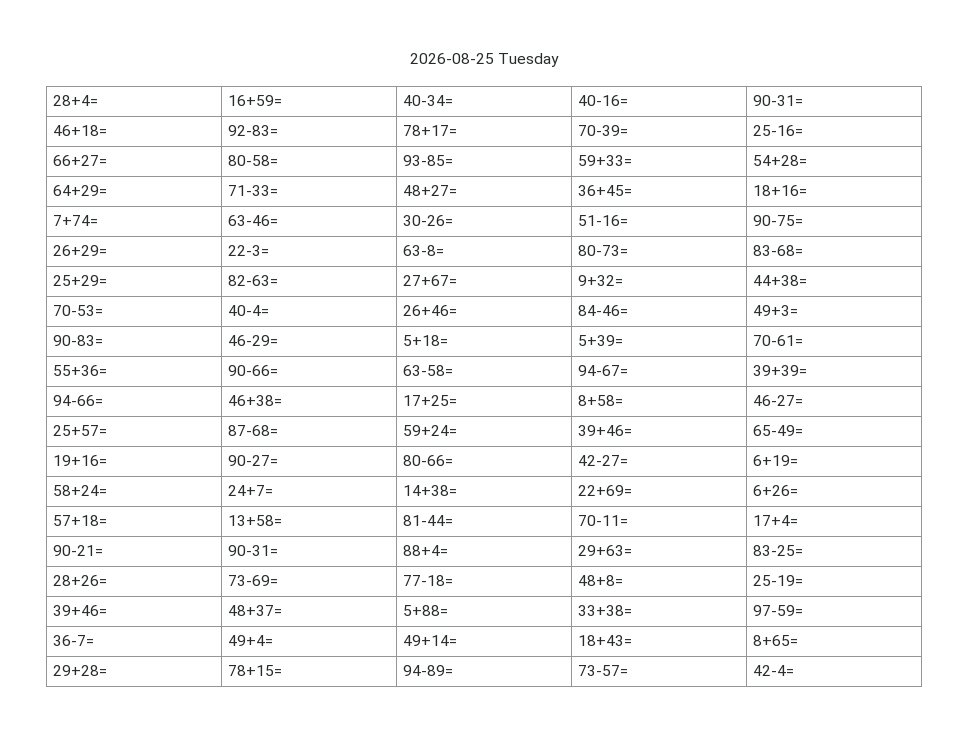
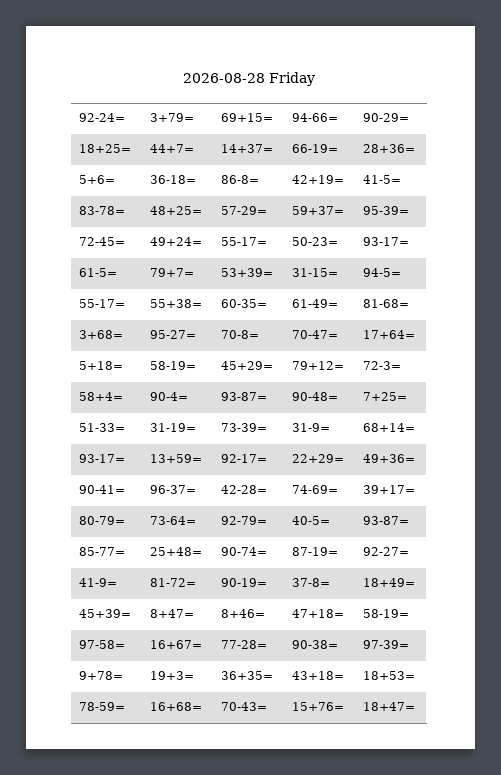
[409,53,560,67] [53,95,99,106] [228,95,283,106] [403,95,454,106] [578,95,629,106] [753,95,804,106] [53,125,108,136] [228,125,279,136] [403,125,458,136] [578,125,629,136] [753,125,804,136] [53,155,108,166] [228,155,279,166] [403,155,454,166] [578,155,633,166] [753,155,808,166] [53,185,108,196] [228,185,279,196] [403,185,458,196] [578,185,633,196] [753,185,808,196] [53,215,99,226] [228,215,279,226] [403,215,454,226] [578,215,629,226] [753,215,804,226] [53,245,108,256] [228,245,270,256] [403,245,445,256] [578,245,629,256] [753,245,804,256] [53,275,108,286] [228,275,279,286] [403,275,458,286] [578,275,624,286] [753,275,808,286] [53,305,104,316] [228,305,270,316] [403,305,458,316] [578,305,629,316] [753,305,799,316] [53,335,104,346] [228,335,279,346] [403,335,449,346] [578,335,624,346] [753,335,804,346] [53,365,108,376] [228,365,279,376] [403,365,454,376] [578,365,629,376] [753,365,808,376] [53,395,104,406] [228,395,283,406] [403,395,458,406] [578,395,624,406] [753,395,804,406] [53,425,108,436] [228,425,279,436] [403,425,458,436] [578,425,633,436] [753,425,804,436] [53,455,108,466] [228,455,279,466] [403,455,454,466] [578,455,629,466] [753,455,799,466] [53,485,108,496] [228,485,274,496] [403,485,458,496] [578,485,633,496] [753,485,799,496] [53,515,108,526] [228,515,283,526] [403,515,454,526] [578,515,629,526] [753,515,799,526] [53,545,104,556] [228,545,279,556] [403,545,449,556] [578,545,633,556] [753,545,804,556] [53,575,108,586] [228,575,279,586] [403,575,454,586] [578,575,624,586] [753,575,804,586] [53,605,108,616] [228,605,283,616] [403,605,449,616] [578,605,633,616] [753,605,804,616] [53,635,95,646] [228,635,274,646] [403,635,458,646] [578,635,633,646] [753,635,799,646] [53,665,108,676] [228,665,283,676] [403,665,454,676] [578,665,629,676] [753,665,795,676] 2026-08-25 Tuesday // 28+4= | 16+59= | 40-34= | 40-16= | 90-31= // 46+18= | 92-83= | 78+17= | 70-39= | 25-16= // 66+27= | 80-58= | 93-85= | 59+33= | 54+28= // 64+29= | 71-33= | 48+27= | 36+45= | 18+16= // 7+74= | 63-46= | 30-26= | 51-16= | 90-75= // 26+29= | 22-3= | 63-8= | 80-73= | 83-68= // 25+29= | 82-63= | 27+67= | 9+32= | 44+38= // 70-53= | 40-4= | 26+46= | 84-46= | 49+3= // 90-83= | 46-29= | 5+18= | 5+39= | 70-61= // 55+36= | 90-66= | 63-58= | 94-67= | 39+39= // 94-66= | 46+38= | 17+25= | 8+58= | 46-27= // 25+57= | 87-68= | 59+24= | 39+46= | 65-49= // 19+16= | 90-27= | 80-66= | 42-27= | 6+19= // 58+24= | 24+7= | 14+38= | 22+69= | 6+26= // 57+18= | 13+58= | 81-44= | 70-11= | 17+4= // 90-21= | 90-31= | 88+4= | 29+63= | 83-25= // 28+26= | 73-69= | 77-18= | 48+8= | 25-19= // 39+46= | 48+37= | 5+88= | 33+38= | 97-59= // 36-7= | 49+4= | 49+14= | 18+43= | 8+65= // 29+28= | 78+15= | 94-89= | 73-57= | 42-4= -> [183,72,315,86] [79,113,126,122] [150,113,195,122] [221,113,274,122] [292,113,339,122] [363,113,410,122] [79,144,132,153] [150,144,195,153] [221,144,274,153] [292,144,339,153] [363,144,416,153] [79,175,116,184] [150,175,197,184] [221,175,260,184] [292,175,345,184] [363,175,402,184] [79,206,126,215] [150,206,203,215] [221,206,268,215] [292,206,345,215] [363,206,410,215] [79,237,126,246] [150,237,203,246] [221,237,268,246] [292,237,339,246] [363,237,410,246] [79,268,118,277] [150,268,195,277] [221,268,274,277] [292,268,339,277] [363,268,402,277] [79,299,126,308] [150,299,203,308] [221,299,268,308] [292,299,339,308] [363,299,410,308] [79,330,124,339] [150,330,197,339] [221,330,260,339] [292,330,339,339] [363,330,416,339] [79,361,124,370] [150,361,197,370] [221,361,274,370] [292,361,345,370] [363,361,402,370] [79,392,124,401] [150,392,189,401] [221,392,268,401] [292,392,339,401] [363,392,408,401] [79,423,126,432] [150,423,197,432] [221,423,268,432] [292,423,331,432] [363,423,416,432] [79,454,126,463] [150,454,203,463] [221,454,268,463] [292,454,345,463] [363,454,416,463] [79,485,126,494] [150,485,197,494] [221,485,268,494] [292,485,339,494] [363,485,416,494] [79,516,126,525] [150,516,197,525] [221,516,268,525] [292,516,331,525] [363,516,410,525] [79,547,126,556] [150,547,203,556] [221,547,268,556] [292,547,339,556] [363,547,410,556] [79,578,118,587] [150,578,197,587] [221,578,268,587] [292,578,331,587] [363,578,416,587] [79,609,132,618] [150,609,195,618] [221,609,266,618] [292,609,345,618] [363,609,410,618] [79,640,126,649] [150,640,203,649] [221,640,268,649] [292,640,339,649] [363,640,410,649] [79,671,124,680] [150,671,195,680] [221,671,274,680] [292,671,345,680] [363,671,416,680] [79,702,126,711] [150,702,203,711] [221,702,268,711] [292,702,345,711] [363,702,416,711] 2026-08-28 Friday // 92-24= | 3+79= | 69+15= | 94-66= | 90-29= // 18+25= | 44+7= | 14+37= | 66-19= | 28+36= // 5+6= | 36-18= | 86-8= | 42+19= | 41-5= // 83-78= | 48+25= | 57-29= | 59+37= | 95-39= // 72-45= | 49+24= | 55-17= | 50-23= | 93-17= // 61-5= | 79+7= | 53+39= | 31-15= | 94-5= // 55-17= | 55+38= | 60-35= | 61-49= | 81-68= // 3+68= | 95-27= | 70-8= | 70-47= | 17+64= // 5+18= | 58-19= | 45+29= | 79+12= | 72-3= // 58+4= | 90-4= | 93-87= | 90-48= | 7+25= // 51-33= | 31-19= | 73-39= | 31-9= | 68+14= // 93-17= | 13+59= | 92-17= | 22+29= | 49+36= // 90-41= | 96-37= | 42-28= | 74-69= | 39+17= // 80-79= | 73-64= | 92-79= | 40-5= | 93-87= // 85-77= | 25+48= | 90-74= | 87-19= | 92-27= // 41-9= | 81-72= | 90-19= | 37-8= | 18+49= // 45+39= | 8+47= | 8+46= | 47+18= | 58-19= // 97-58= | 16+67= | 77-28= | 90-38= | 97-39= // 9+78= | 19+3= | 36+35= | 43+18= | 18+53= // 78-59= | 16+68= | 70-43= | 15+76= | 18+47=

